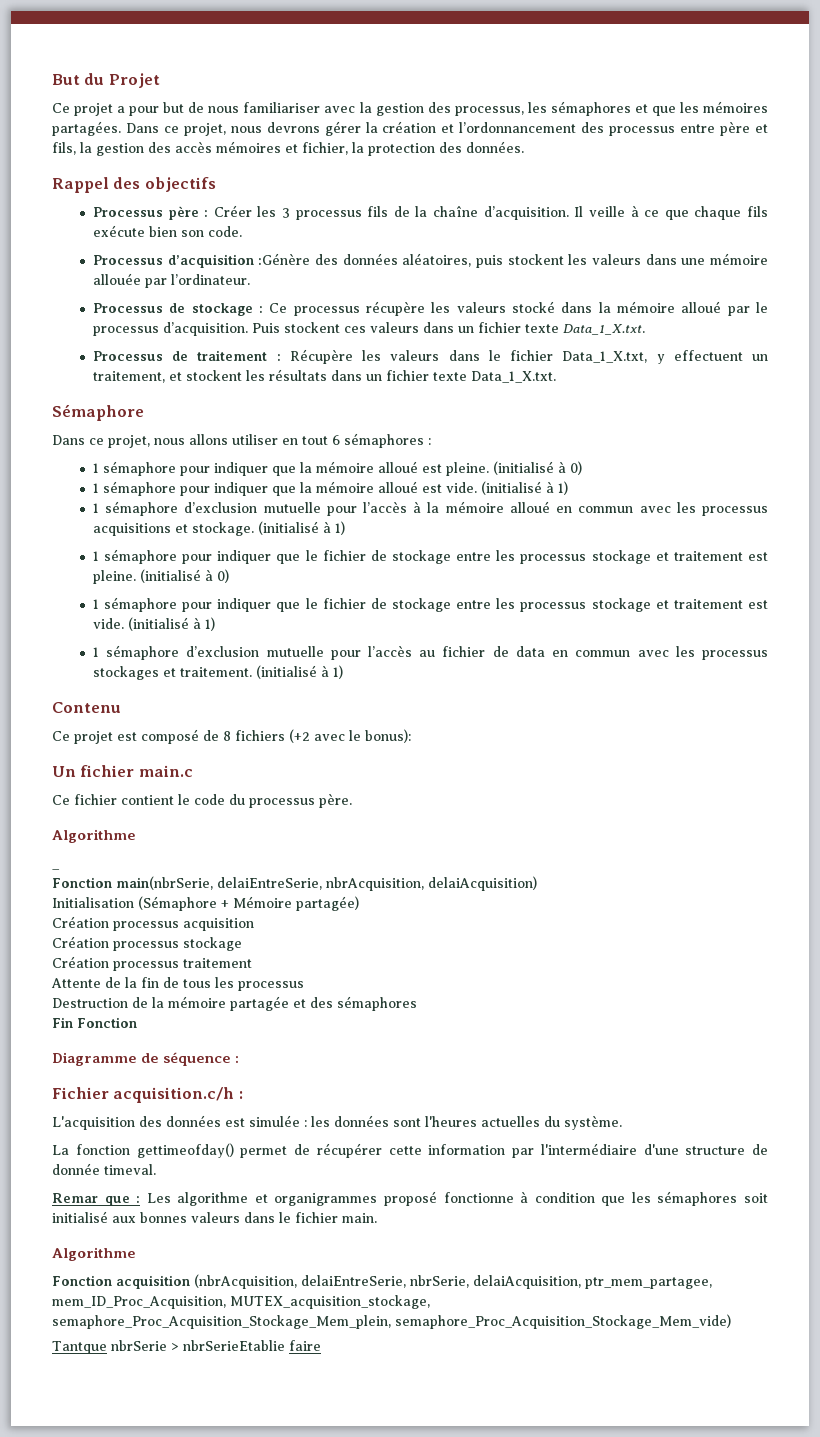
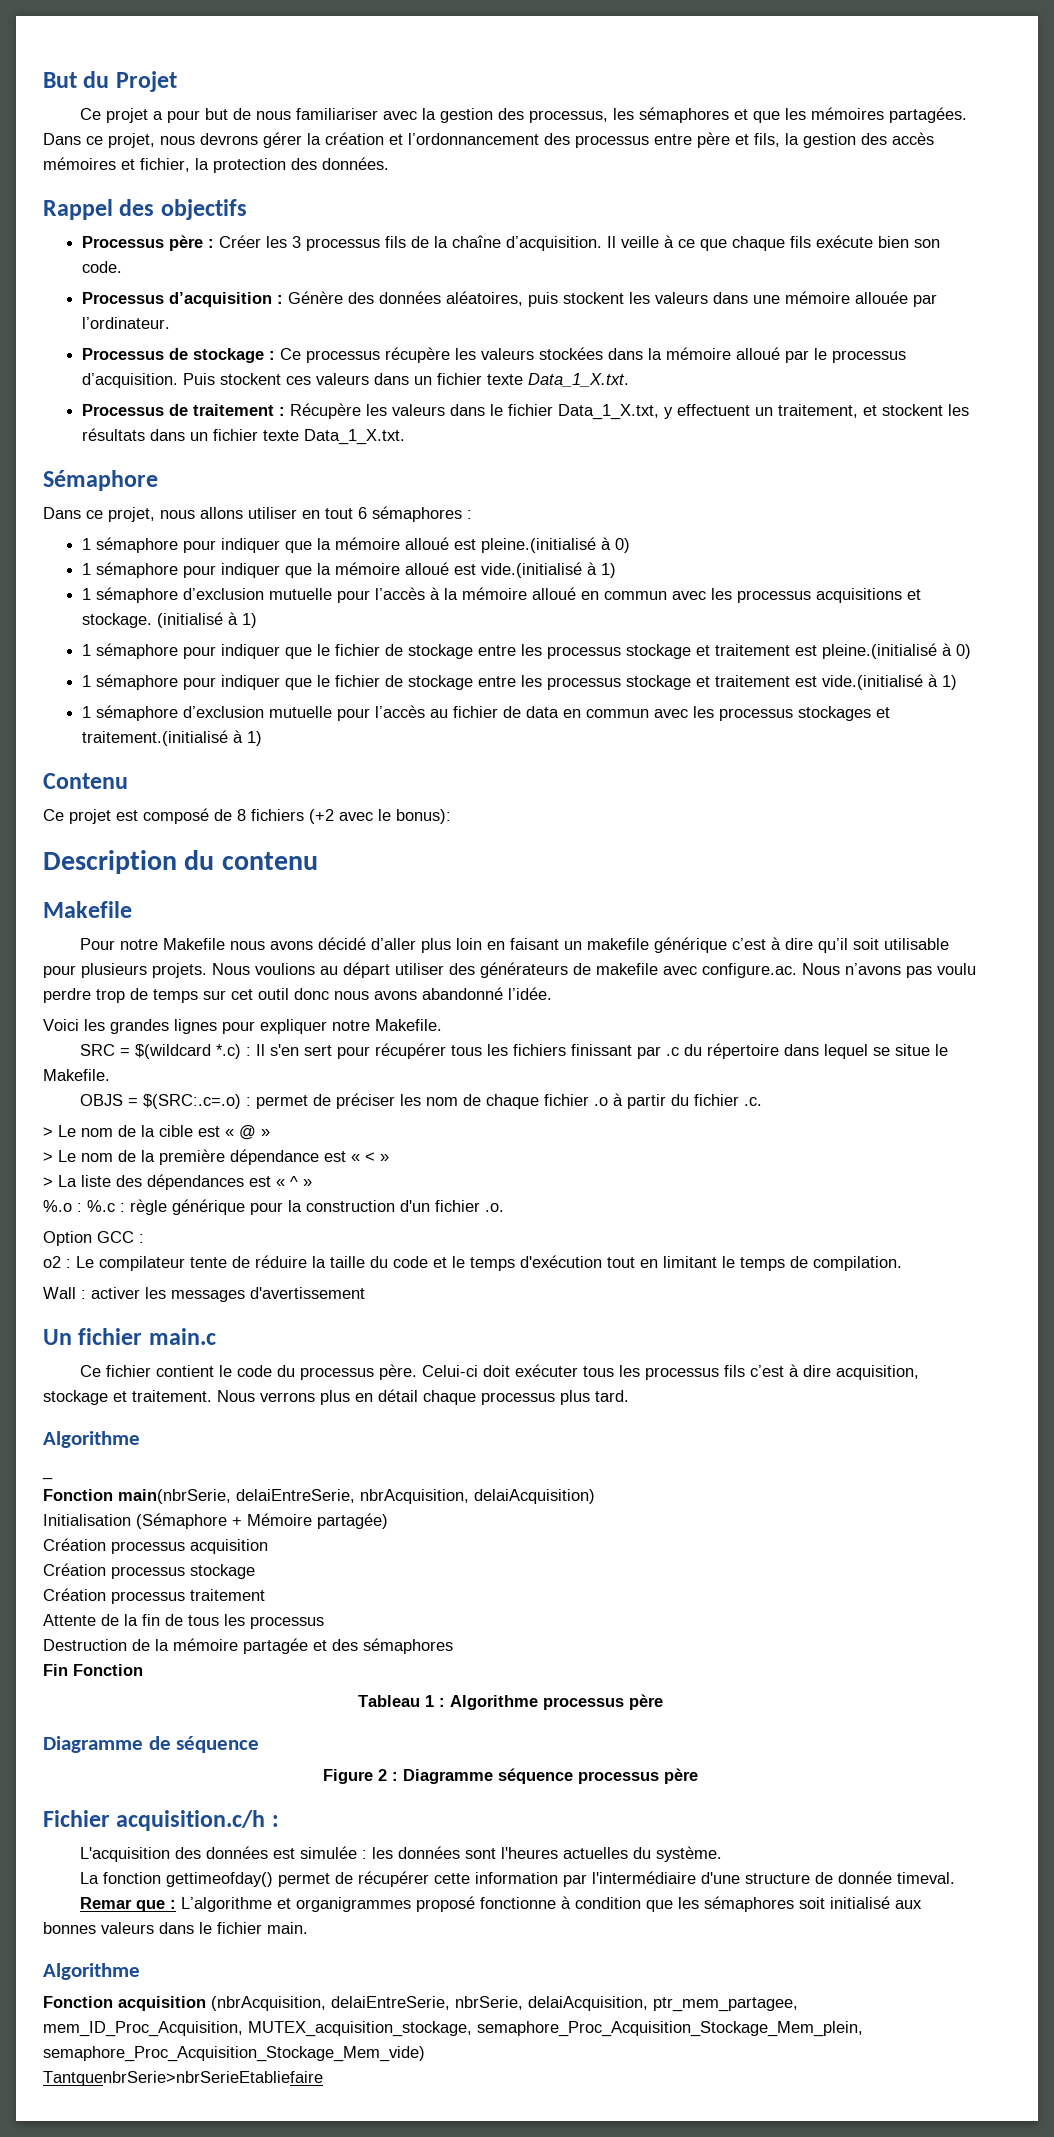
[258,253,311,265] :Génère -> [276,291,343,304] : Génère
[511,301,555,313] stocké -> [538,347,603,360] stockées
[445,461,554,476] pleine. (initialisé -> [480,537,596,553] pleine.(initialisé
[445,481,542,495] vide. (initialisé -> [480,562,582,578] vide.(initialisé
[92,569,201,584] pleine. (initialisé -> [821,643,937,659] pleine.(initialisé
[92,617,189,631] vide. (initialisé -> [821,674,923,690] vide.(initialisé
[179,665,317,679] traitement. (initialisé -> [81,730,228,746] traitement.(initialisé
(411, 736) none -> [43,850,318,874] [43,901,132,918] [79,937,949,953] [43,962,976,978] [43,987,552,1003] [43,1019,442,1034] [79,1043,948,1059] [43,1069,110,1081] [79,1093,762,1109] [43,1125,270,1140] [43,1149,389,1165] [43,1174,312,1190] [43,1199,504,1215] [43,1231,144,1246] [43,1255,902,1271] [43,1287,365,1302] // Description du contenu // Makefile // Pour notre Makefile nous avons décidé d’aller plus loin en faisant un makefile générique c’est à dire qu’il soit utilisable pour plusieurs projets. Nous voulions au départ utiliser des générateurs de makefile avec configure.ac. Nous n’avons pas voulu perdre trop de temps sur cet outil donc nous avons abandonné l’idée. // Voici les grandes lignes pour expliquer notre Makefile. // SRC = $(wildcard *.c) : Il s'en sert pour récupérer tous les fichiers finissant par .c du répertoire dans lequel se situe le Makefile. // OBJS = $(SRC:.c=.o) : permet de préciser les nom de chaque fichier .o à partir du fichier .c. // > Le nom de la cible est « @ » // > Le nom de la première dépendance est « < » // > La liste des dépendances est « ^ » // %.o : %.c : règle générique pour la construction d'un fichier .o. // Option GCC : // o2 : Le compilateur tente de réduire la taille du code et le temps d'exécution tout en limitant le temps de compilation. // Wall : activer les messages d'avertissement
(352, 800) none -> [421,1364,919,1380] [43,1389,629,1405] Celui-ci doit exécuter tous les processus fils c’est à dire acquisition, stockage et traitement. Nous verrons plus en détail chaque processus plus tard.
(137, 1022) none -> [357,1694,663,1710] // Tableau 1 : Algorithme processus père
[235,1056,240,1063] : -> [322,1768,698,1784] // Figure 2 : Diagramme séquence processus père
[146,1192,249,1206] Les algorithme -> [180,1897,272,1912] L’algorithme
[52,1340,321,1354] Tantque nbrSerie > nbrSerieEtablie faire -> [43,2071,323,2086] TantquenbrSerie>nbrSerieEtabliefaire

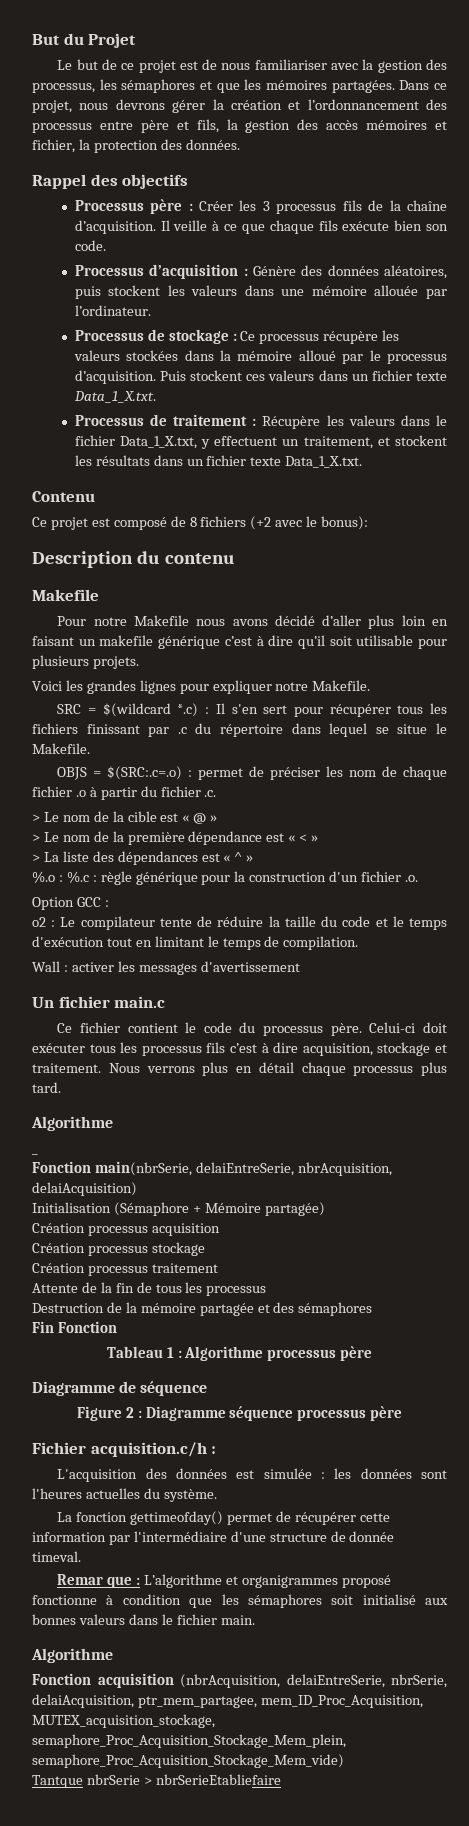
[79,108,228,123] Ce projet a pour but -> [57,59,198,73] Le but de ce projet est
[43,470,158,491] [43,506,472,522] [81,537,630,553] [81,562,616,578] [81,587,921,603] [81,612,257,628] [81,643,971,659] [81,674,957,690] [81,705,890,721] [81,730,262,746] // Sémaphore // Dans ce projet, nous allons utiliser en tout 6 sémaphores : // 1 sémaphore pour indiquer que la mémoire alloué est pleine.(initialisé à 0) // 1 sémaphore pour indiquer que la mémoire alloué est vide.(initialisé à 1) // 1 sémaphore d’exclusion mutuelle pour l’accès à la mémoire alloué en commun avec les processus acquisitions et stockage. (initialisé à 1) // 1 sémaphore pour indiquer que le fichier de stockage entre les processus stockage et traitement est pleine.(initialisé à 0) // 1 sémaphore pour indiquer que le fichier de stockage entre les processus stockage et traitement est vide.(initialisé à 1) // 1 sémaphore d’exclusion mutuelle pour l’accès au fichier de data en commun avec les processus stockages et traitement.(initialisé à 1) -> (363, 462) none
[212,962,976,978] [43,987,552,1003] Nous voulions au départ utiliser des générateurs de makefile avec configure.ac. Nous n’avons pas voulu perdre trop de temps sur cet outil donc nous avons abandonné l’idée. -> (139, 662) none
[43,2071,323,2086] TantquenbrSerie>nbrSerieEtabliefaire -> [32,1774,281,1788] Tantque nbrSerie > nbrSerieEtabliefaire

